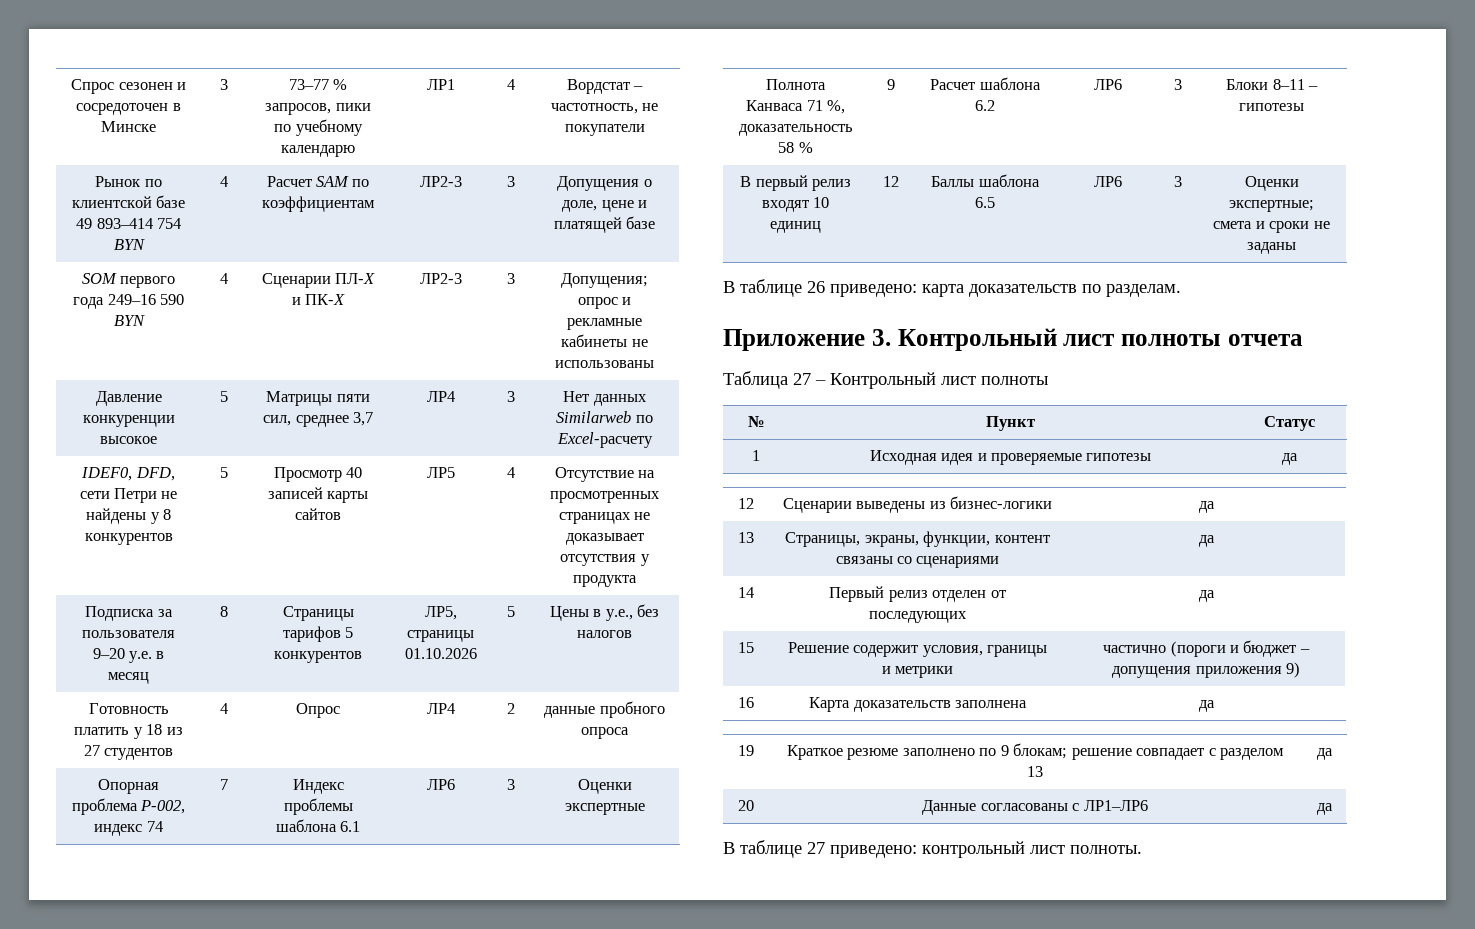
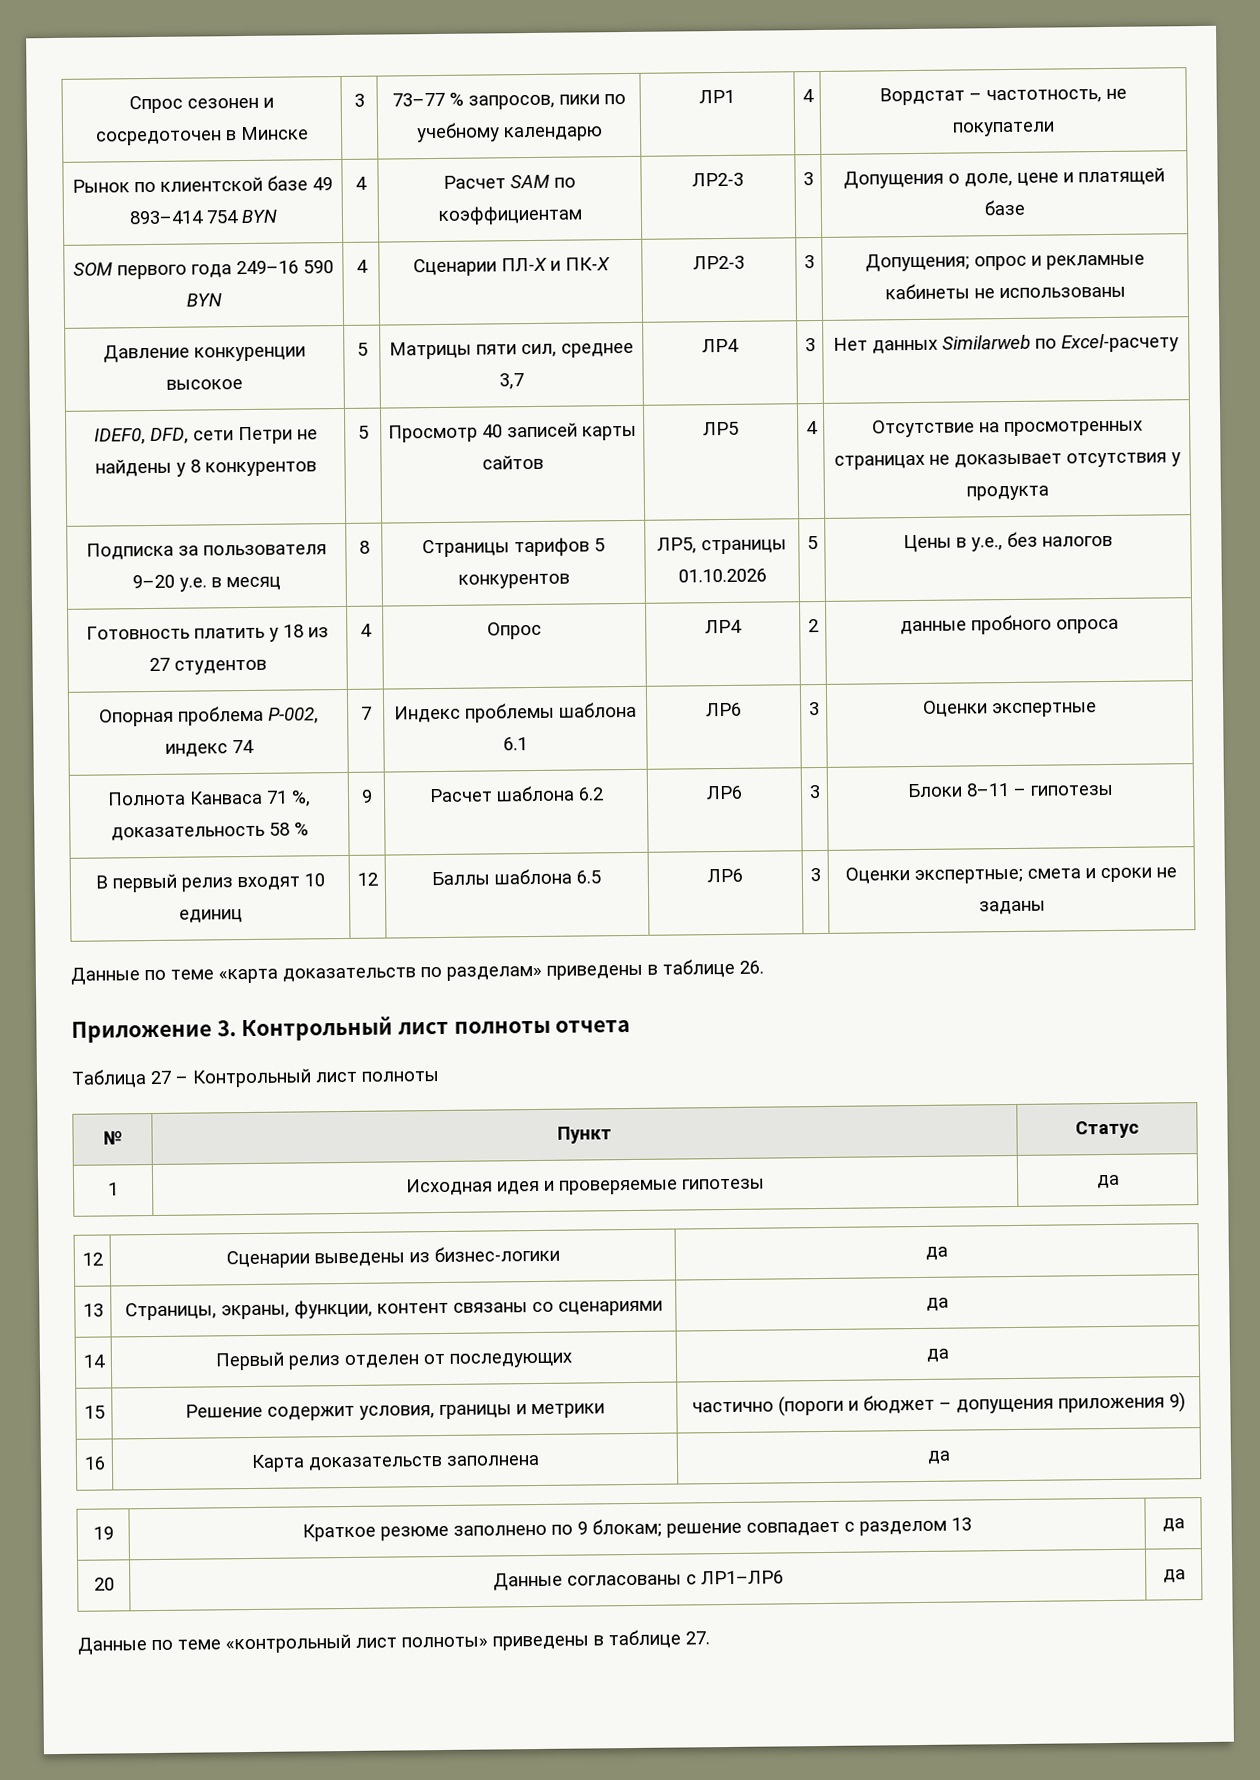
[723,279,1181,297] В таблице 26 приведено: карта доказательств по разделам. -> [70,958,764,985] Данные по теме «карта доказательств по разделам» приведены в таблице 26.
[723,840,1142,858] В таблице 27 приведено: контрольный лист полноты. -> [77,1629,710,1655] Данные по теме «контрольный лист полноты» приведены в таблице 27.

